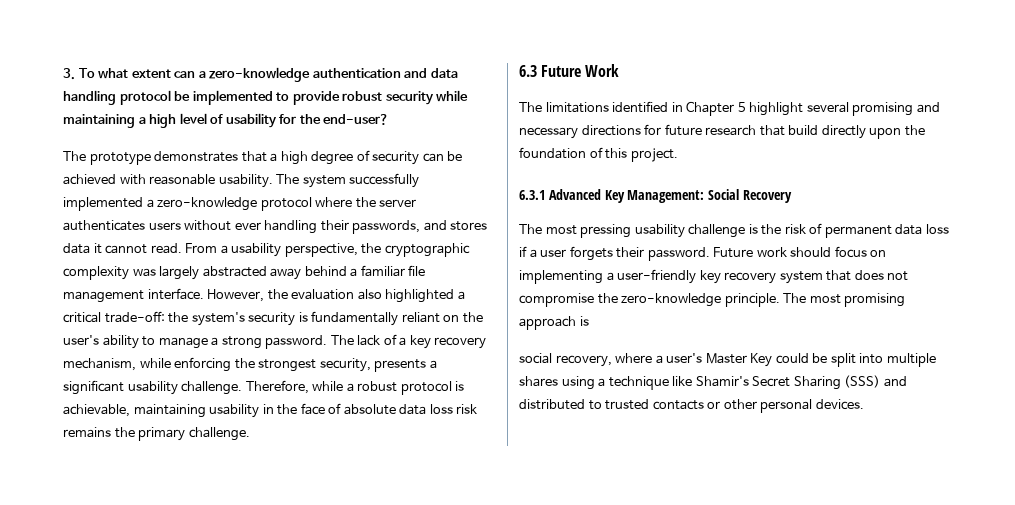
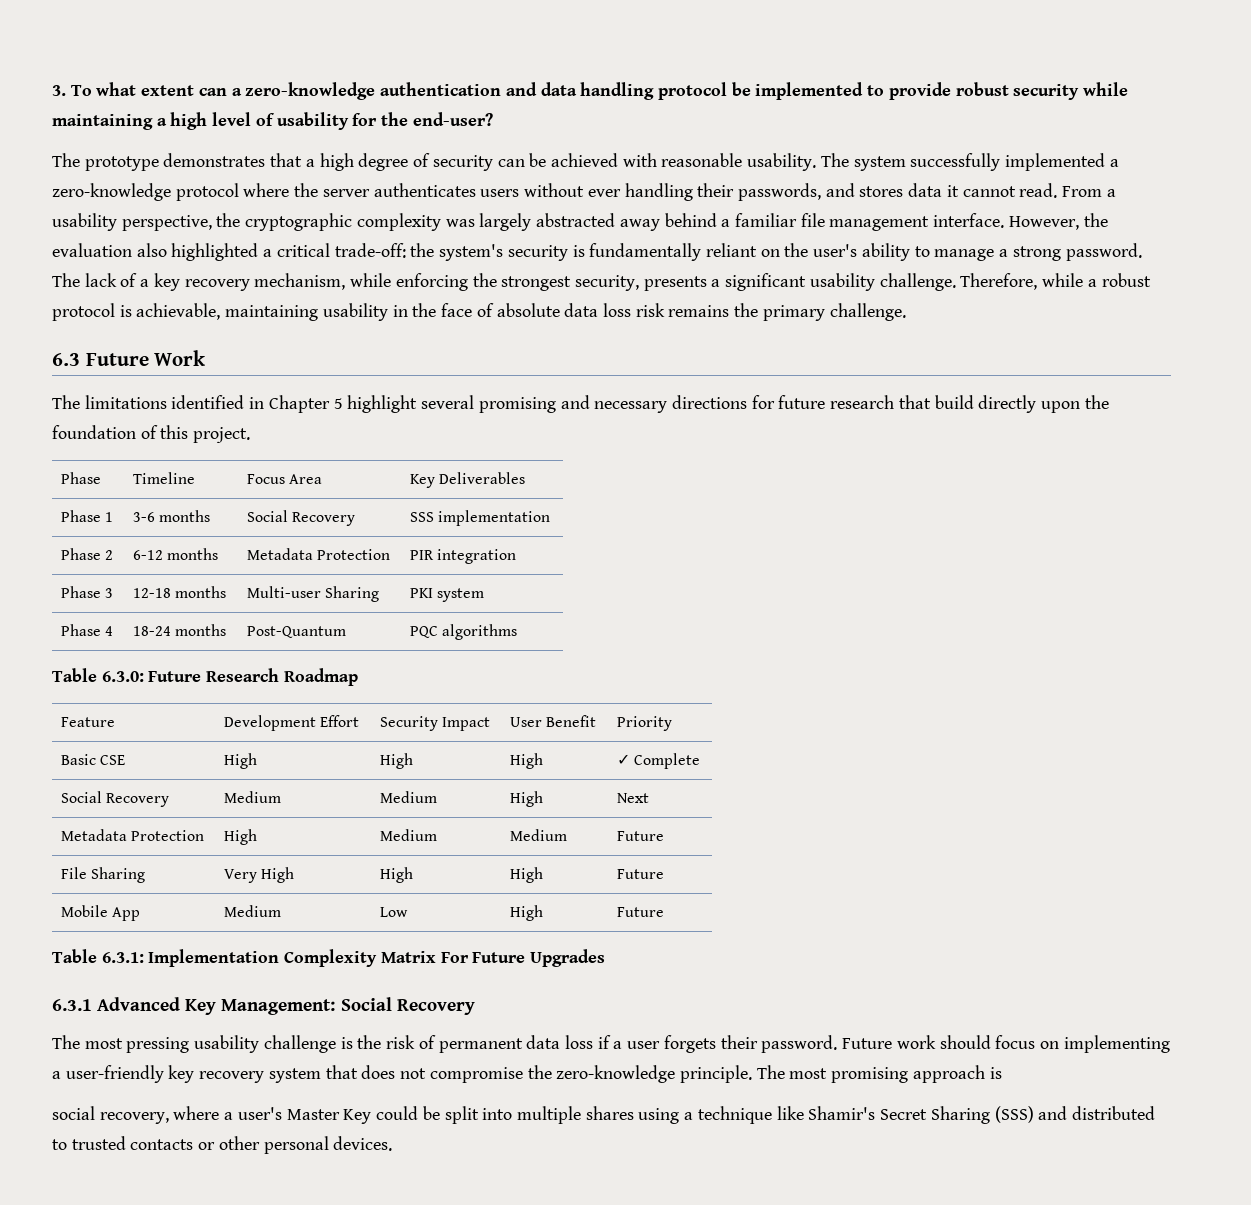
(678, 155) none -> [60,472,101,484] [132,472,195,484] [246,474,323,484] [409,472,526,488] [60,510,114,522] [132,510,211,522] [246,510,356,526] [409,510,551,526] [60,548,114,560] [132,548,219,560] [246,548,391,560] [409,549,517,564] [60,586,114,598] [132,586,227,598] [246,586,380,602] [409,588,485,602] [60,624,114,636] [132,624,227,636] [246,626,346,638] [409,624,518,640] [52,668,358,686] [60,717,115,727] [223,715,360,731] [379,716,491,731] [509,715,597,727] [616,716,672,731] [60,754,126,765] [223,753,257,769] [379,753,413,769] [509,753,543,769] [616,753,701,769] [60,791,170,807] [223,791,281,803] [379,791,437,803] [509,791,543,807] [616,793,649,803] [60,829,205,841] [223,829,257,845] [379,829,437,841] [509,829,567,841] [616,831,664,841] [60,867,146,883] [223,867,295,883] [379,867,413,883] [509,867,543,883] [616,869,664,879] [60,905,141,921] [223,905,281,917] [379,907,408,917] [509,905,543,921] [616,907,664,917] [52,949,606,967] // Phase | Timeline | Focus Area | Key Deliverables // Phase 1 | 3-6 months | Social Recovery | SSS implementation // Phase 2 | 6-12 months | Metadata Protection | PIR integration // Phase 3 | 12-18 months | Multi-user Sharing | PKI system // Phase 4 | 18-24 months | Post-Quantum | PQC algorithms // Table 6.3.0: Future Research Roadmap // Feature | Development Effort | Security Impact | User Benefit | Priority // Basic CSE | High | High | High | ✓ Complete // Social Recovery | Medium | Medium | High | Next // Metadata Protection | High | Medium | Medium | Future // File Sharing | Very High | High | High | Future // Mobile App | Medium | Low | High | Future // Table 6.3.1: Implementation Complexity Matrix For Future Upgrades

